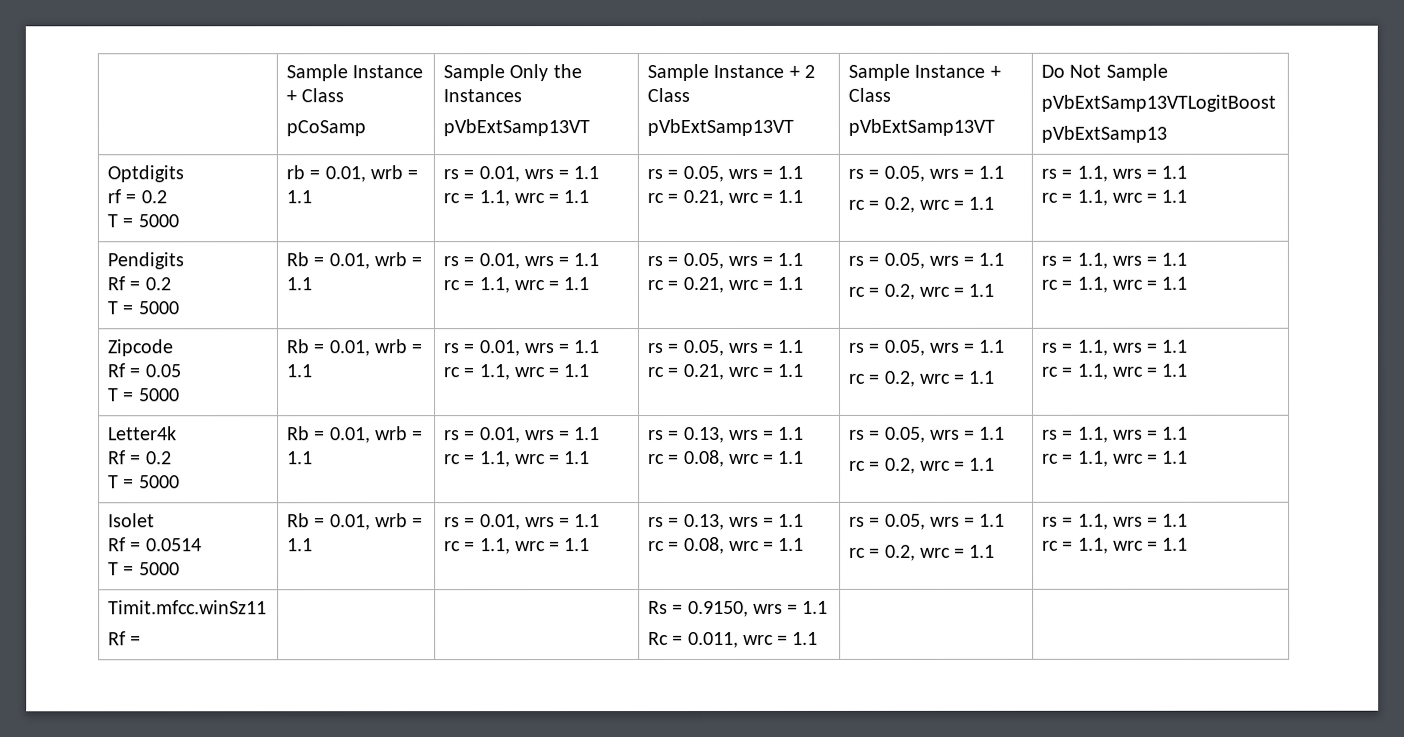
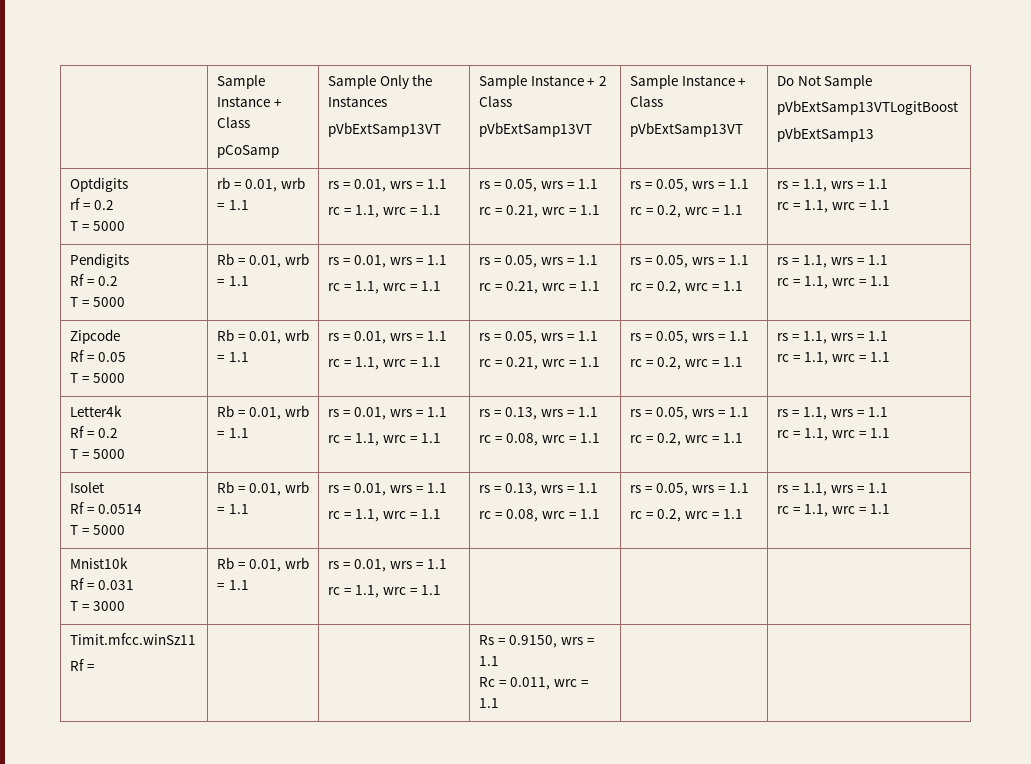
(1189, 544) none -> [70,557,129,569] [70,578,135,590] [70,601,126,611] [217,557,309,572] [217,580,249,590] [328,559,448,572] [328,585,442,598] // Mnist10k // Rf = 0.031 // T = 3000 | Rb = 0.01, wrb = 1.1 | rs = 0.01, wrs = 1.1 // rc = 1.1, wrc = 1.1 | | |

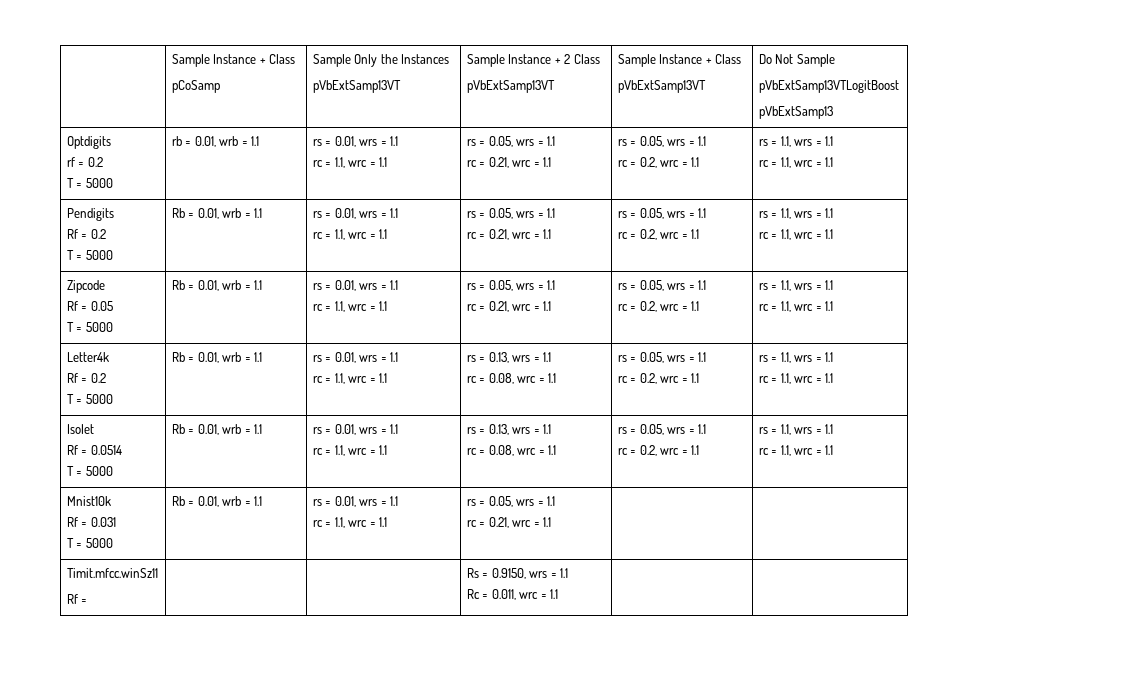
[93,601,126,611] 3000 -> [85,538,113,548] 5000
(442, 590) none -> [466,496,556,507] [466,517,552,528] rs = 0.05, wrs = 1.1 // rc = 0.21, wrc = 1.1

